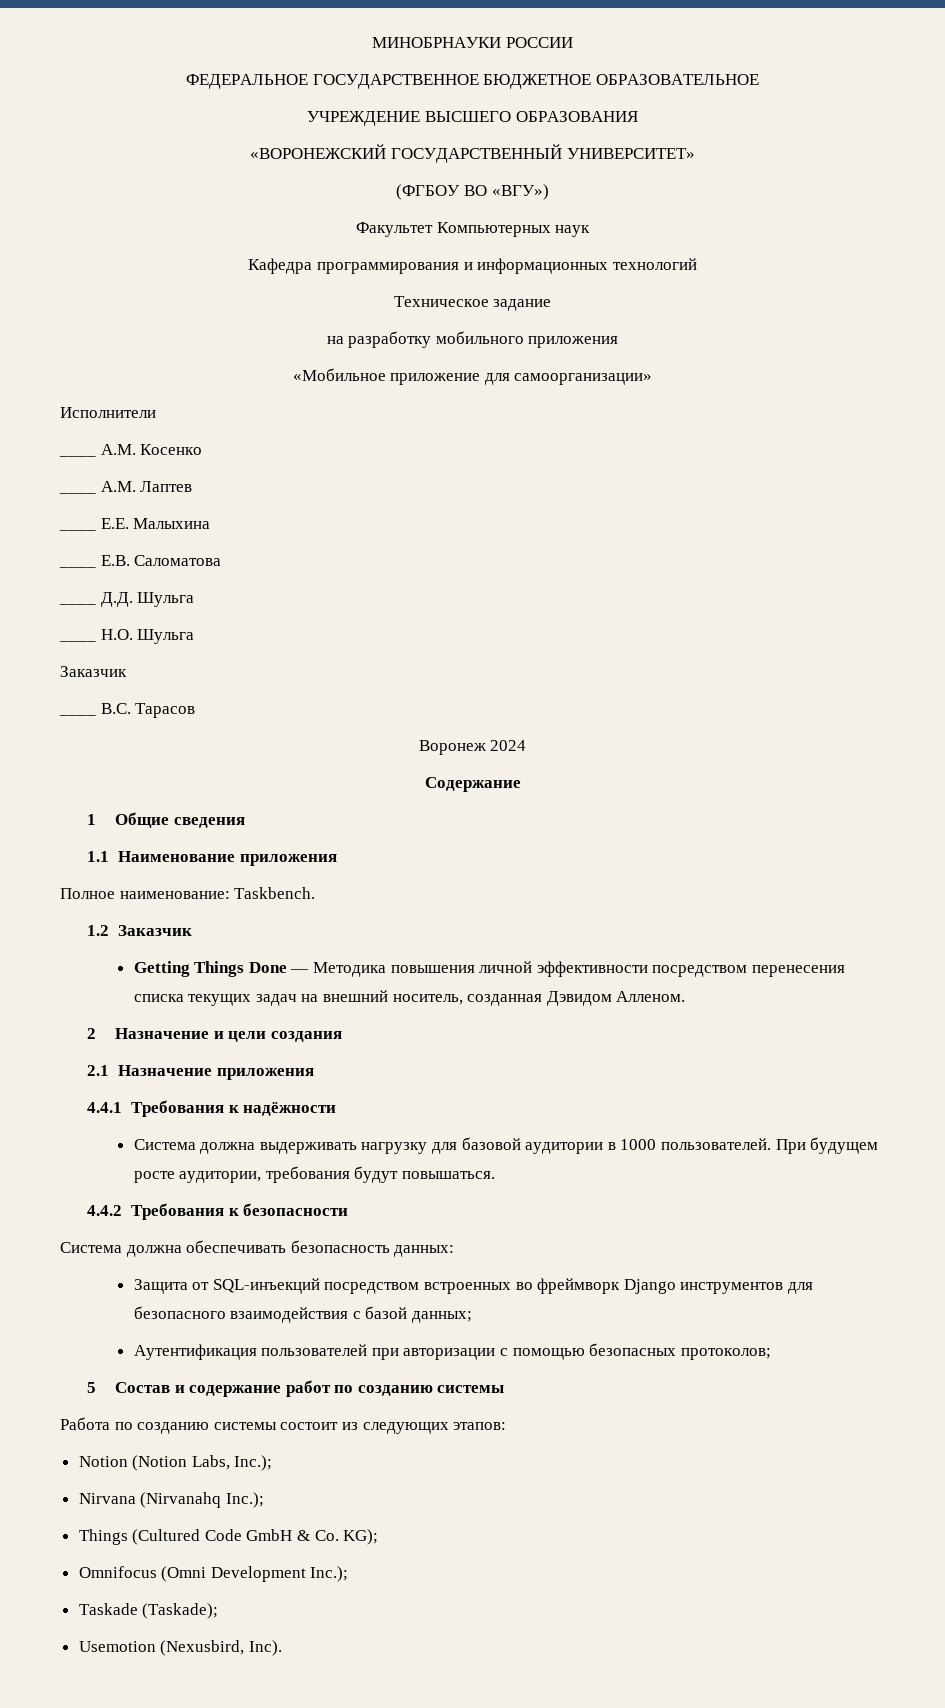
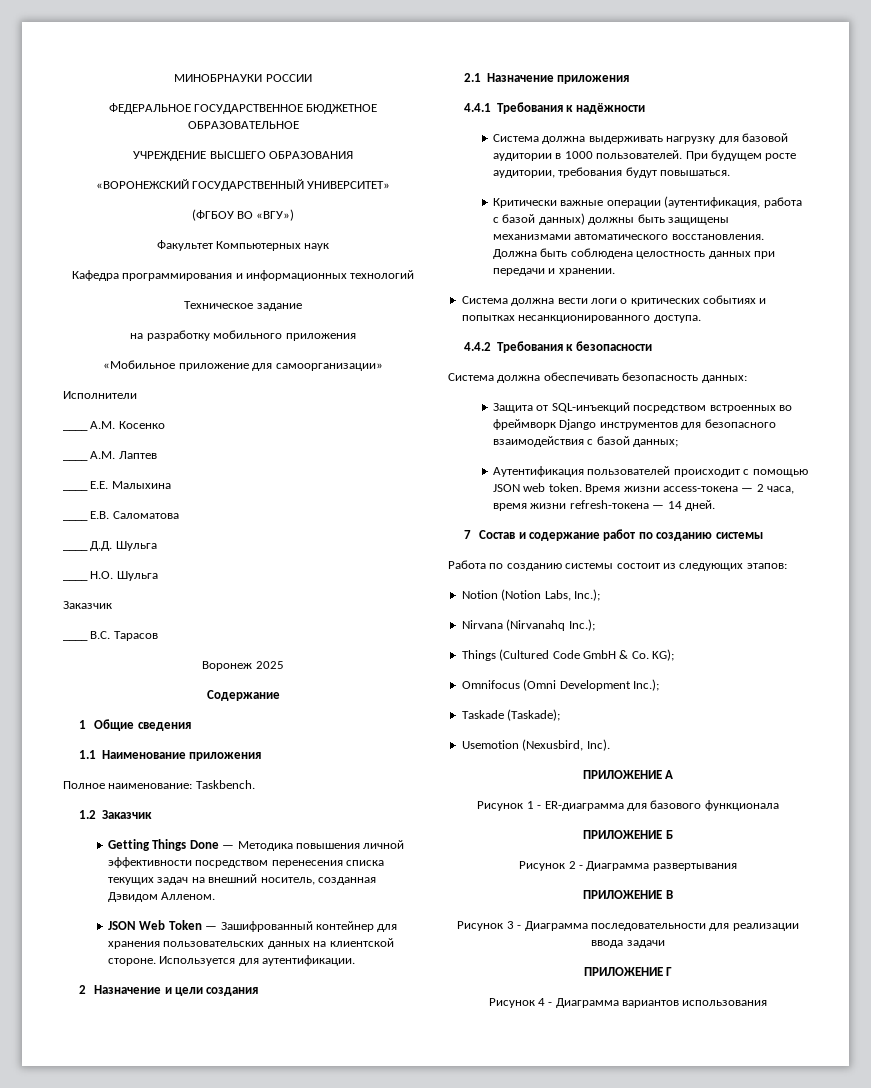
[490,740,527,751] 2024 -> [255,661,284,669] 2025
(686, 996) none -> [108,920,398,932] [108,938,394,949] [108,955,356,966] // JSON Web Token — Зашифрованный контейнер для хранения пользовательских данных на клиентской стороне. Используется для аутентификации.
(496, 1175) none -> [493,196,802,208] [493,213,729,225] [493,234,764,240] [493,248,775,259] [493,268,615,276] [461,295,767,306] [461,315,701,323] // Критически важные операции (аутентификация, работа с базой данных) должны быть защищены механизмами автоматического восстановления. Должна быть соблюдена целостность данных при передачи и хранении. // Система должна вести логи о критических событиях и попытках несанкционированного доступа.
[371,1343,771,1360] [87,1382,97,1393] при авторизации с помощью безопасных протоколов; // 5 -> [673,469,808,477] [493,483,795,494] [493,500,715,511] [463,530,471,539] происходит с помощью JSON web token. Время жизни access-токена — 2 часа, время жизни refresh-токена — 14 дней. // 7
(282, 1648) none -> [582,770,674,779] [477,800,779,811] [583,830,673,839] [519,861,737,871] [583,890,673,899] [457,921,799,931] [591,940,665,948] [583,967,673,976] [488,998,768,1008] // ПРИЛОЖЕНИЕ А // Рисунок 1 - ER-диаграмма для базового функционала // ПРИЛОЖЕНИЕ Б // Рисунок 2 - Диаграмма развертывания // ПРИЛОЖЕНИЕ В // Рисунок 3 - Диаграмма последовательности для реализации ввода задачи // ПРИЛОЖЕНИЕ Г // Рисунок 4 - Диаграмма вариантов использования

